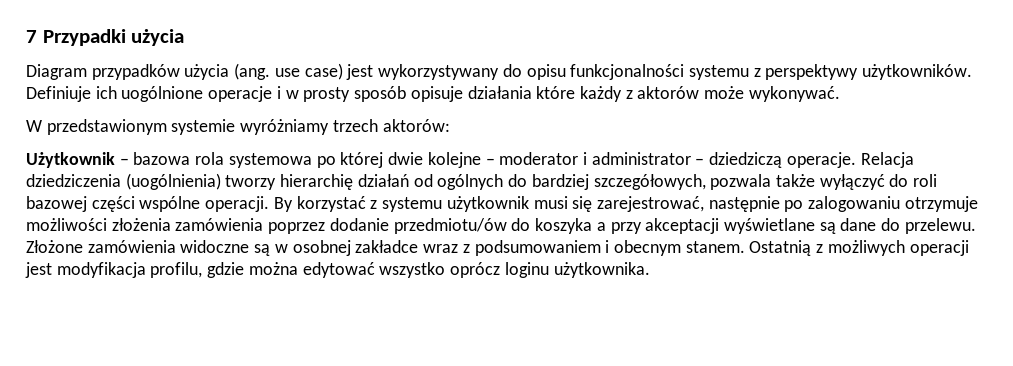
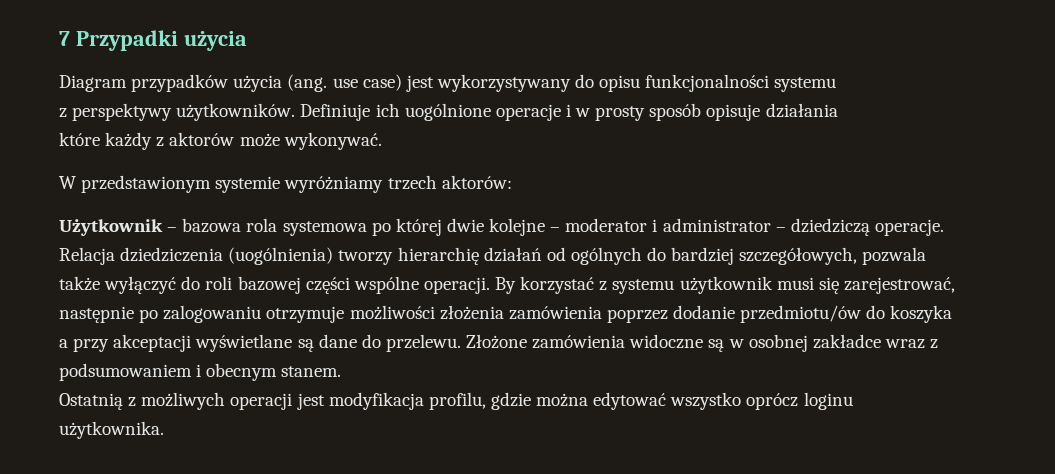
(749, 72) none -> (837, 84) //
(532, 92) none -> (838, 110) //
(745, 247) none -> (342, 371) //

